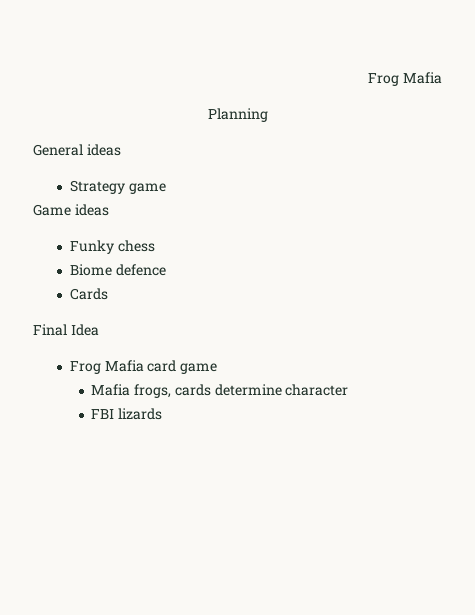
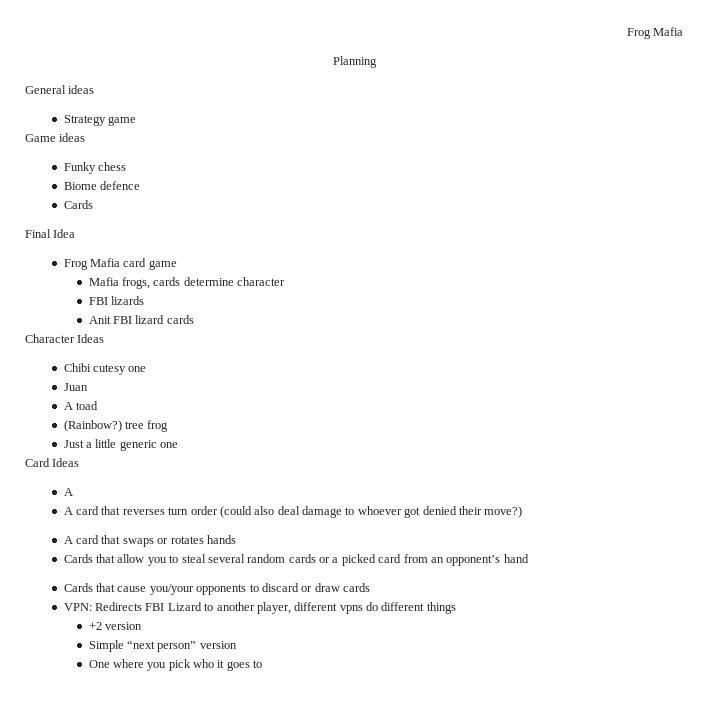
(163, 414) none -> [88,315,194,324] [25,334,105,343] [63,363,147,375] [63,383,88,391] [63,401,99,410] [63,420,169,432] [63,439,179,451] [25,458,80,467] [63,488,73,496] [63,506,523,518] [63,535,236,547] [63,554,529,566] [63,583,371,595] [63,602,456,614] [88,622,142,630] [88,640,237,652] [88,659,263,671] // Anit FBI lizard cards // Character Ideas // Chibi cutesy one // Juan // A toad // (Rainbow?) tree frog // Just a little generic one // Card Ideas // A // A card that reverses turn order (could also deal damage to whoever got denied their move?) // A card that swaps or rotates hands // Cards that allow you to steal several random cards or a picked card from an opponent’s hand // Cards that cause you/your opponents to discard or draw cards // VPN: Redirects FBI Lizard to another player, different vpns do different things // +2 version // Simple “next person” version // One where you pick who it goes to

